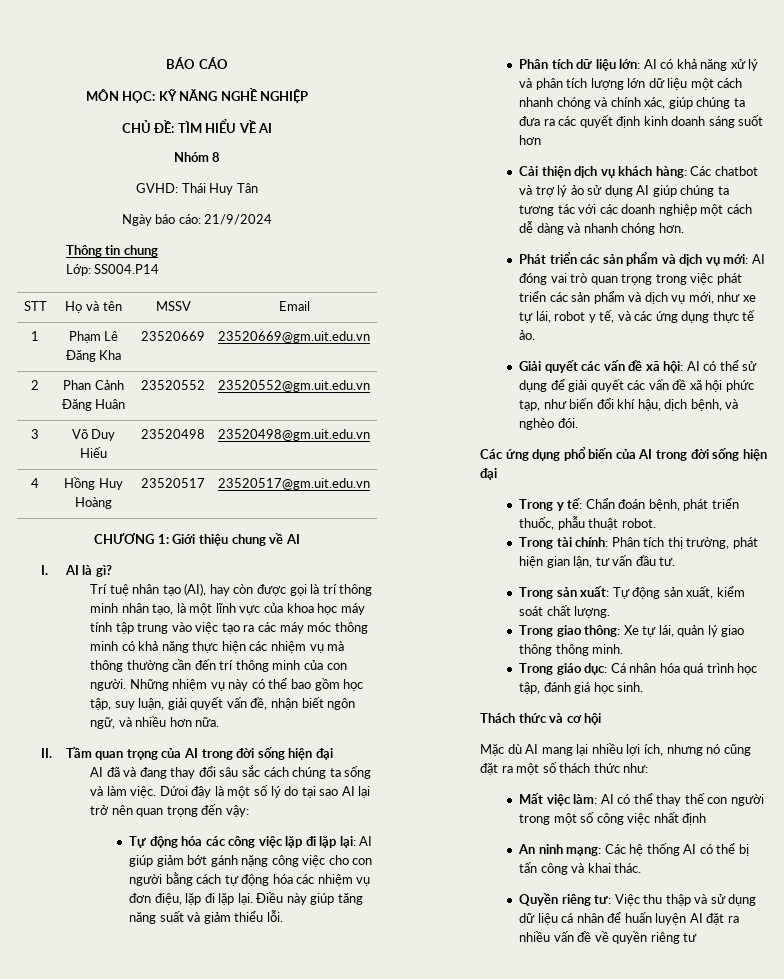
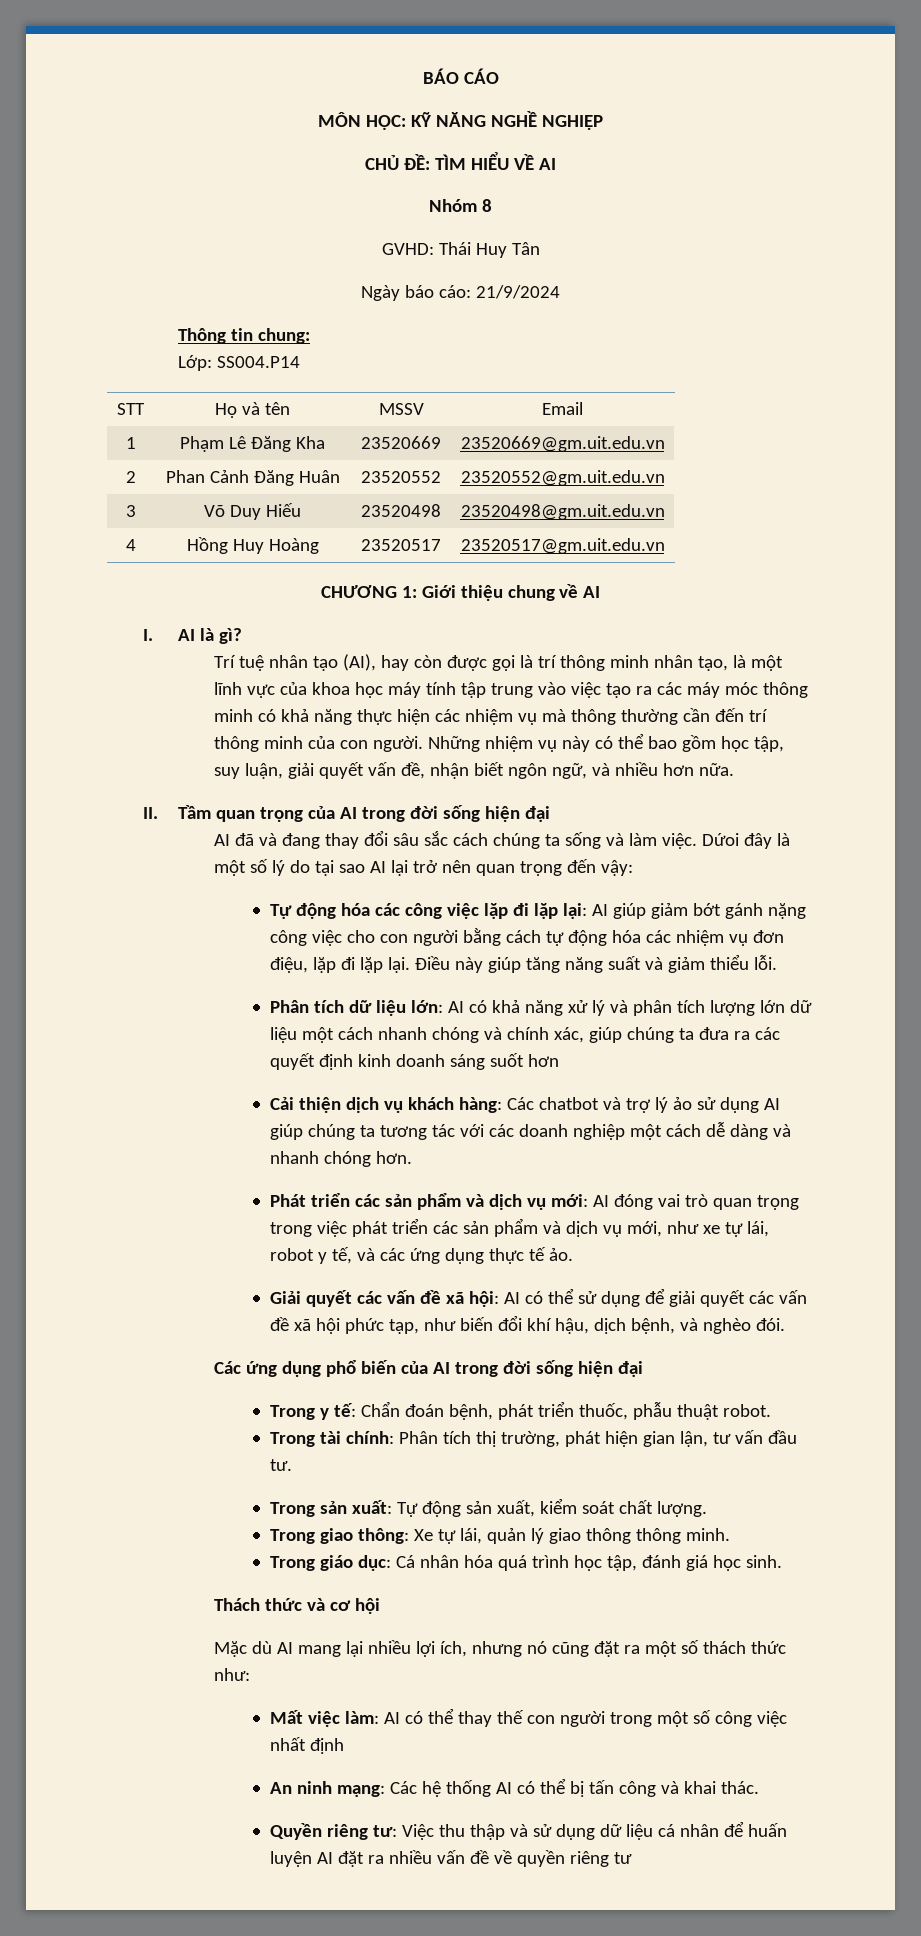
[123,245,158,257] chung -> [258,328,311,344] chung:

